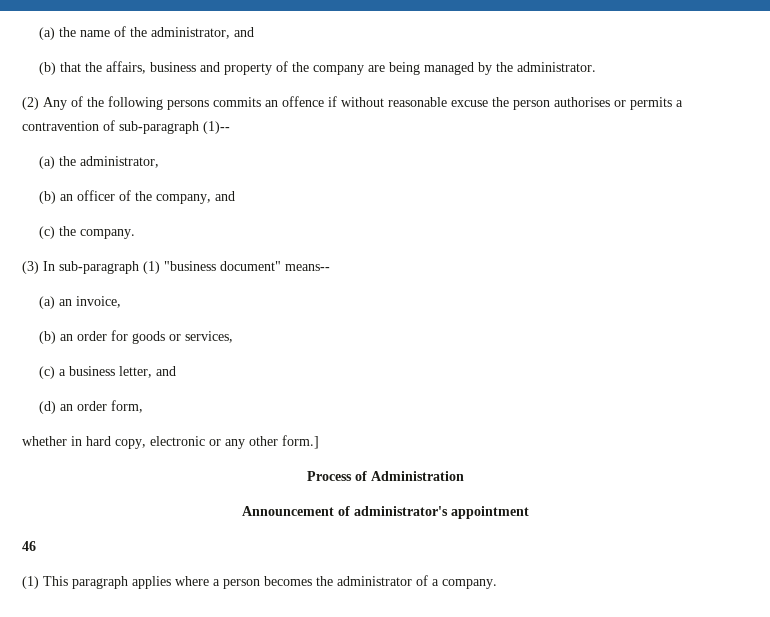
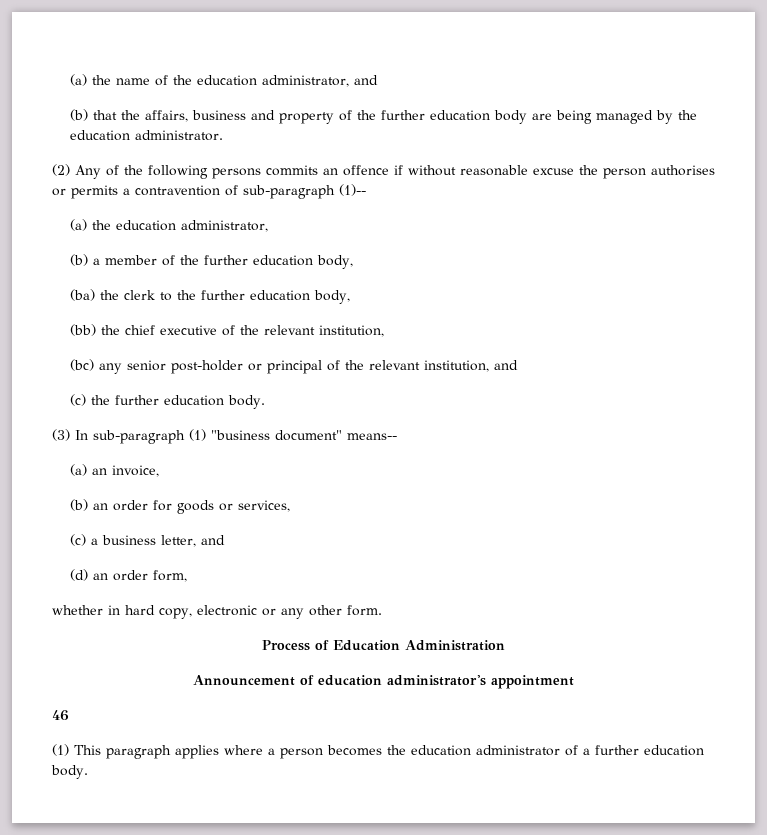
(147, 32) none -> [197,75,258,86] education
[312,65,364,75] company -> [381,110,528,124] further education body
(513, 67) none -> [70,130,131,141] education
(76, 161) none -> [116,220,177,231] education
[59,190,211,204] an officer of the company, -> [93,255,354,269] [70,289,351,304] [70,324,385,337] [70,359,490,374] a member of the further education body, // (ba) the clerk to the further education body, // (bb) the chief executive of the relevant institution, // (bc) any senior post-holder or principal of the relevant institution,
[79,229,135,239] company. -> [115,395,266,409] further education body.
[282,435,319,449] form.] -> [346,605,382,616] form.
(367, 476) none -> [333,640,400,651] Education
(350, 511) none -> [318,675,382,686] education
(333, 581) none -> [411,745,471,756] education
[442,579,497,589] company. -> [595,745,704,756] [51,765,88,779] further education body.

